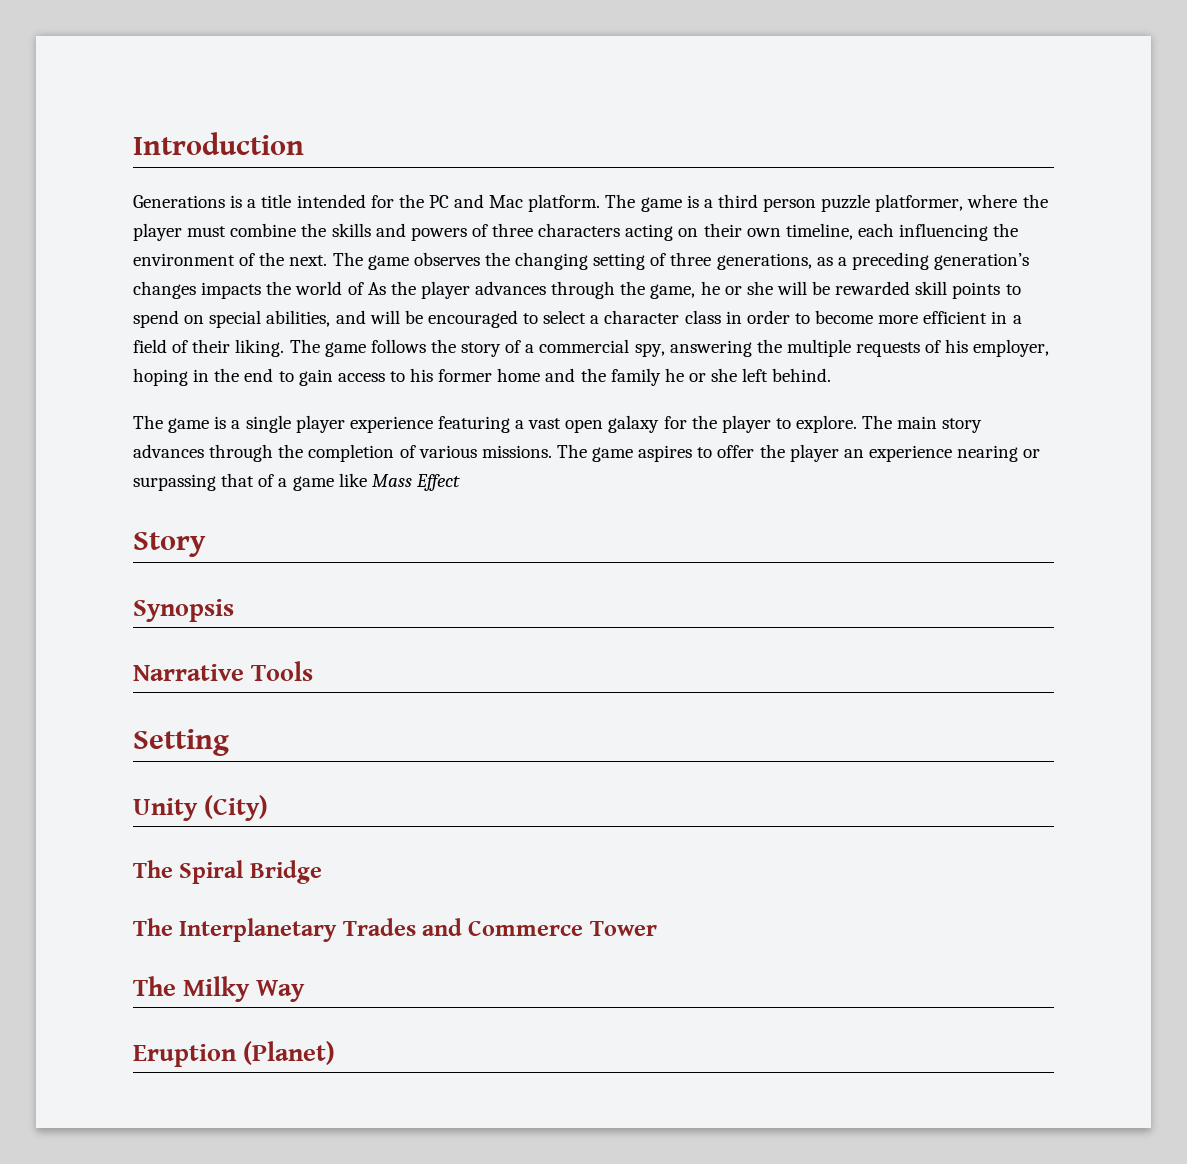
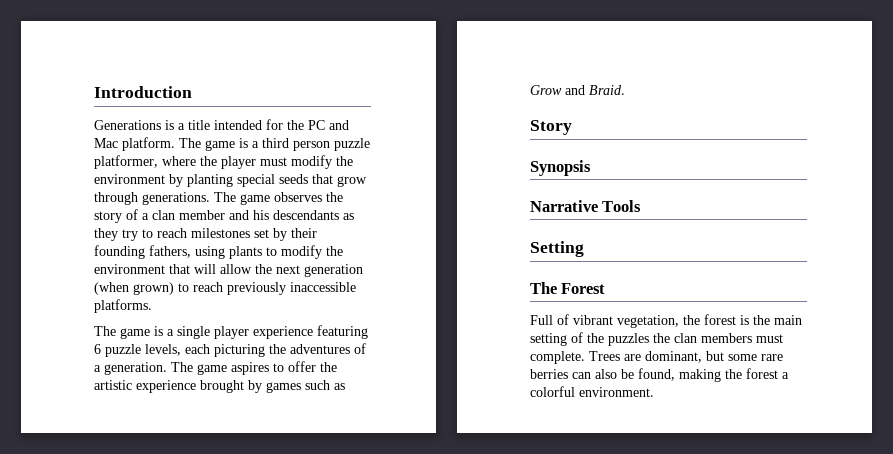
[230,223,1019,241] [133,252,1030,270] [133,281,1021,299] [133,310,1022,328] [133,339,1050,357] [133,368,832,386] combine the skills and powers of three characters acting on their own timeline, each influencing the environment of the next. The game observes the changing setting of three generations, as a preceding generation’s changes impacts the world of As the player advances through the game, he or she will be rewarded skill points to spend on special abilities, and will be encouraged to select a character class in order to become more efficient in a field of their liking. The game follows the story of a commercial spy, answering the multiple requests of his employer, hoping in the end to gain access to his former home and the family he or she left behind. -> [291,155,353,169] [94,174,367,187] [94,192,343,205] [94,209,354,223] [94,228,317,241] [94,245,343,259] [94,264,363,277] [94,282,356,295] [94,299,152,313] modify the environment by planting special seeds that grow through generations. The game observes the story of a clan member and his descendants as they try to reach milestones set by their founding fathers, using plants to modify the environment that will allow the next generation (when grown) to reach previously inaccessible platforms.
[515,415,983,433] [133,444,552,462] a vast open galaxy for the player to explore. The main story advances through the completion of various missions. -> [94,343,366,357] [94,362,167,375] 6 puzzle levels, each picturing the adventures of a generation.
[789,444,1041,462] [133,473,460,491] player an experience nearing or surpassing that of a game like Mass Effect -> [94,380,345,393] [530,85,625,95] artistic experience brought by games such as Grow and Braid.
[133,795,269,821] [133,860,322,884] [133,918,657,942] [133,976,306,1002] [133,1041,336,1067] Unity (City) // The Spiral Bridge // The Interplanetary Trades and Commerce Tower // The Milky Way // Eruption (Planet) -> [530,282,606,294] [530,314,802,328] [530,332,783,346] [530,351,783,364] [530,368,789,382] [530,386,654,397] The Forest // Full of vibrant vegetation, the forest is the main setting of the puzzles the clan members must complete. Trees are dominant, but some rare berries can also be found, making the forest a colorful environment.

